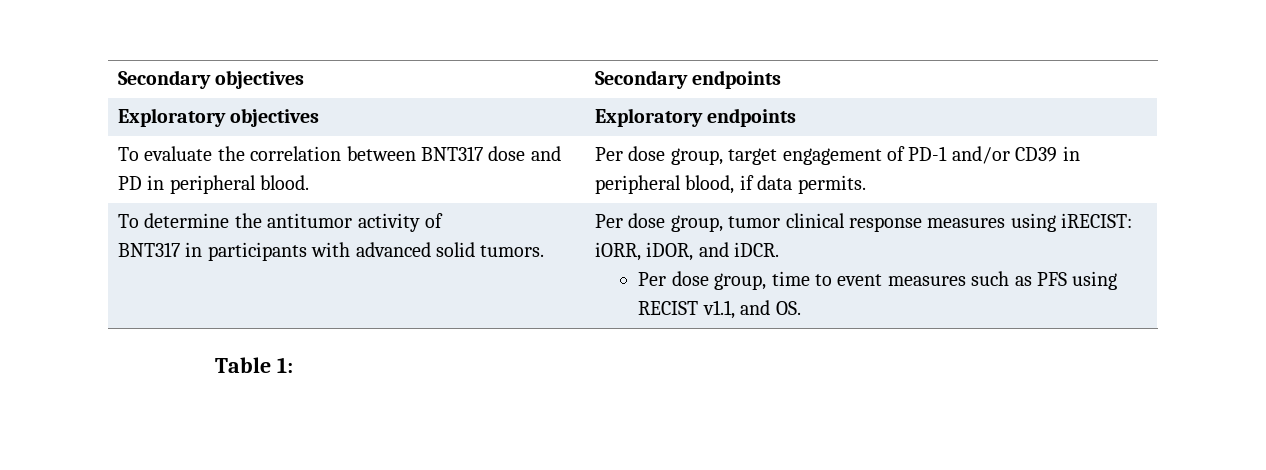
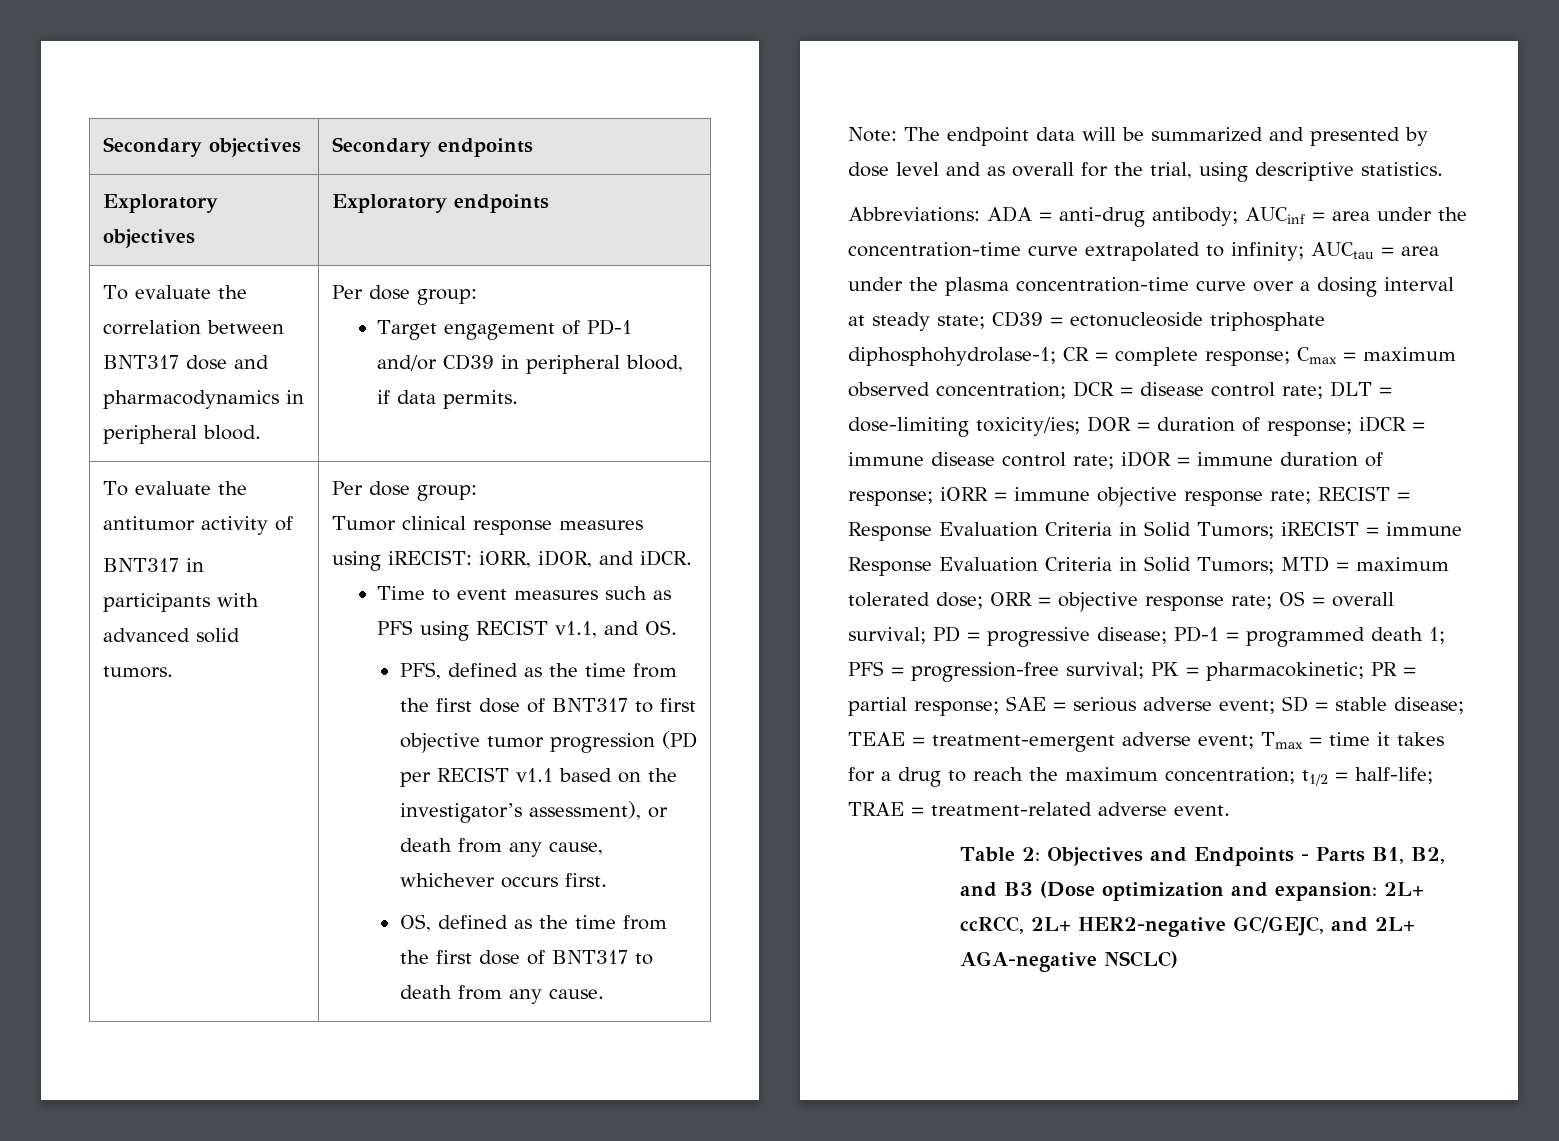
[118,176,143,190] PD -> [103,390,280,409] pharmacodynamics
[670,148,778,165] group, target -> [417,289,478,305] [377,320,438,340] group: // Target
[144,213,230,228] determine -> [135,481,212,495] evaluate
[670,215,781,232] group, tumor -> [417,485,478,501] [332,516,397,531] group: // Tumor
[638,271,810,290] Per dose group, time -> [377,586,426,600] Time
[215,357,294,373] // Table 1: -> [399,662,677,680] [399,698,696,713] [399,731,697,753] [399,767,677,787] [399,801,668,823] [399,838,603,857] [399,873,607,888] [399,914,667,932] [399,950,653,965] [399,985,604,1004] [848,127,1428,146] [848,162,1443,182] [848,206,1467,227] [848,242,1439,261] [848,277,1454,297] [848,311,1325,331] [848,347,1456,366] [848,381,1392,399] [848,416,1425,437] [848,451,1383,469] [848,486,1410,507] [848,521,1462,541] [848,556,1449,576] [848,591,1394,612] [848,626,1445,647] [848,661,1416,682] [848,696,1464,716] [848,732,1444,752] [848,767,1433,787] [848,802,1230,816] [960,847,1446,866] [960,881,1425,901] [960,916,1416,937] [960,951,1179,972] // PFS, defined as the time from the first dose of BNT317 to first objective tumor progression (PD per RECIST v1.1 based on the investigator’s assessment), or death from any cause, whichever occurs first. // OS, defined as the time from the first dose of BNT317 to death from any cause. // Note: The endpoint data will be summarized and presented by dose level and as overall for the trial, using descriptive statistics. // Abbreviations: ADA = anti-drug antibody; AUCinf = area under the concentration-time curve extrapolated to infinity; AUCtau = area under the plasma concentration-time curve over a dosing interval at steady state; CD39 = ectonucleoside triphosphate diphosphohydrolase-1; CR = complete response; Cmax = maximum observed concentration; DCR = disease control rate; DLT = dose-limiting toxicity/ies; DOR = duration of response; iDCR = immune disease control rate; iDOR = immune duration of response; iORR = immune objective response rate; RECIST = Response Evaluation Criteria in Solid Tumors; iRECIST = immune Response Evaluation Criteria in Solid Tumors; MTD = maximum tolerated dose; ORR = objective response rate; OS = overall survival; PD = progressive disease; PD-1 = programmed death 1; PFS = progression-free survival; PK = pharmacokinetic; PR = partial response; SAE = serious adverse event; SD = stable disease; TEAE = treatment-emergent adverse event; Tmax = time it takes for a drug to reach the maximum concentration; t1/2 = half-life; TRAE = treatment-related adverse event. // Table 2: Objectives and Endpoints - Parts B1, B2, and B3 (Dose optimization and expansion: 2L+ ccRCC, 2L+ HER2-negative GC/GEJC, and 2L+ AGA-negative NSCLC)

